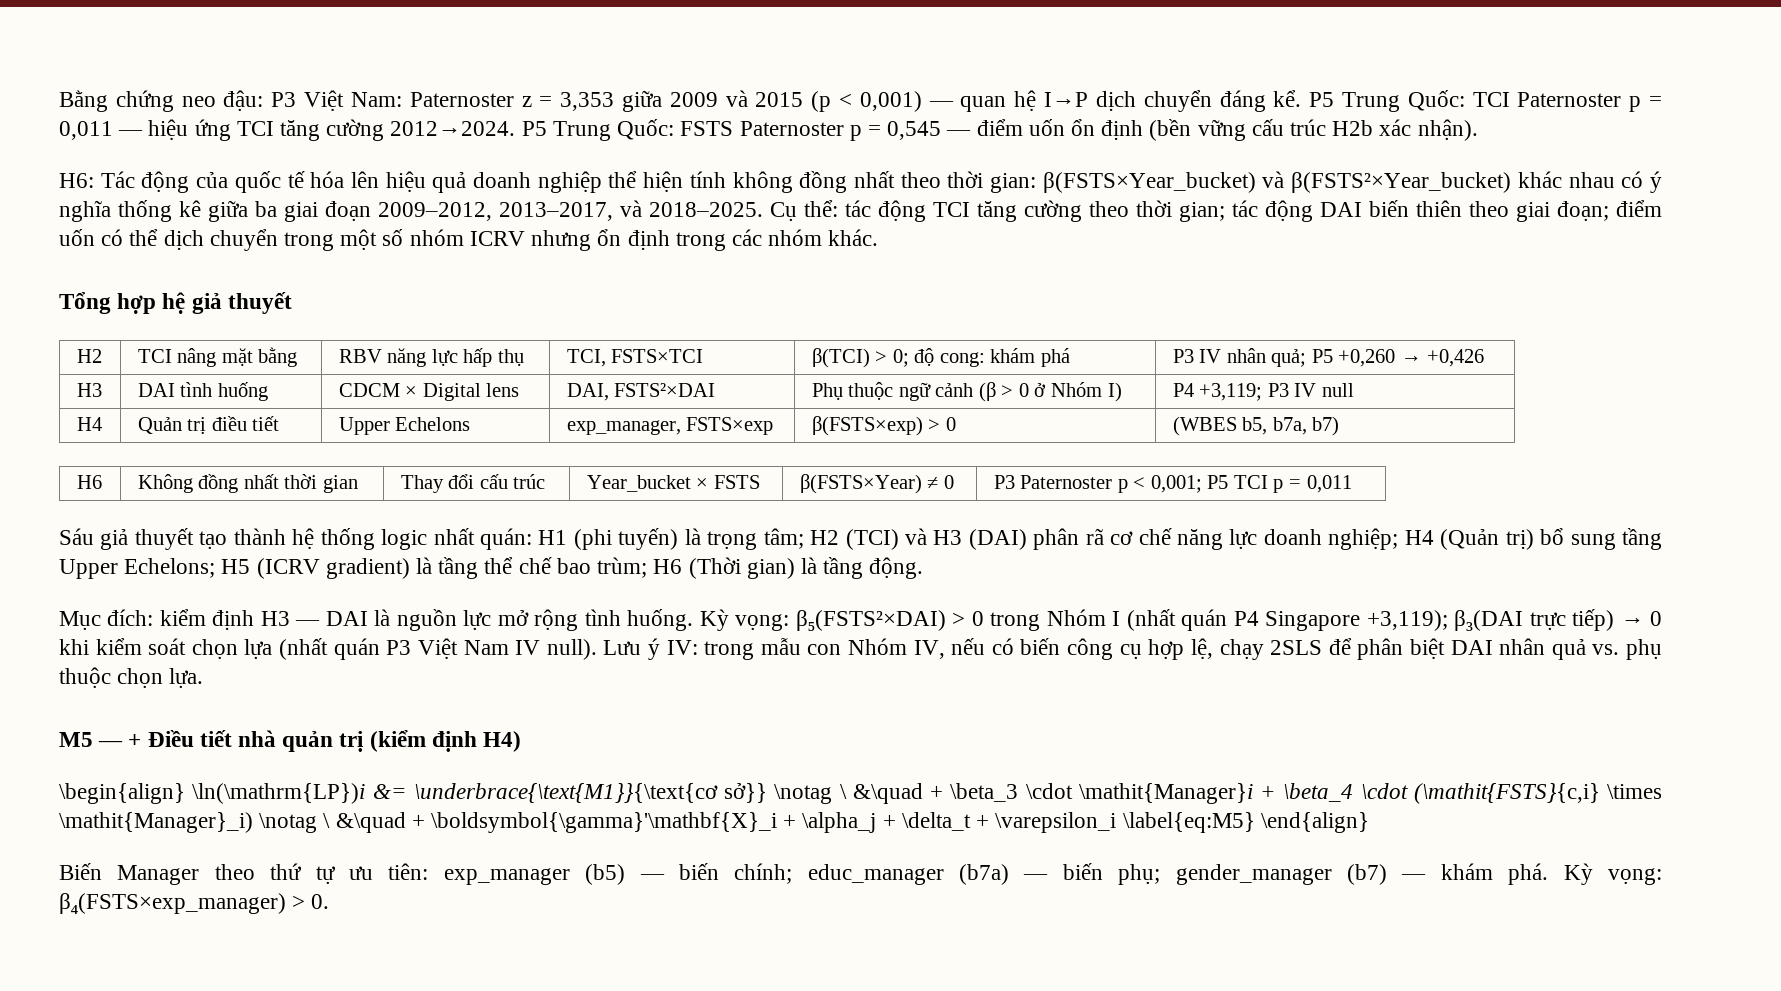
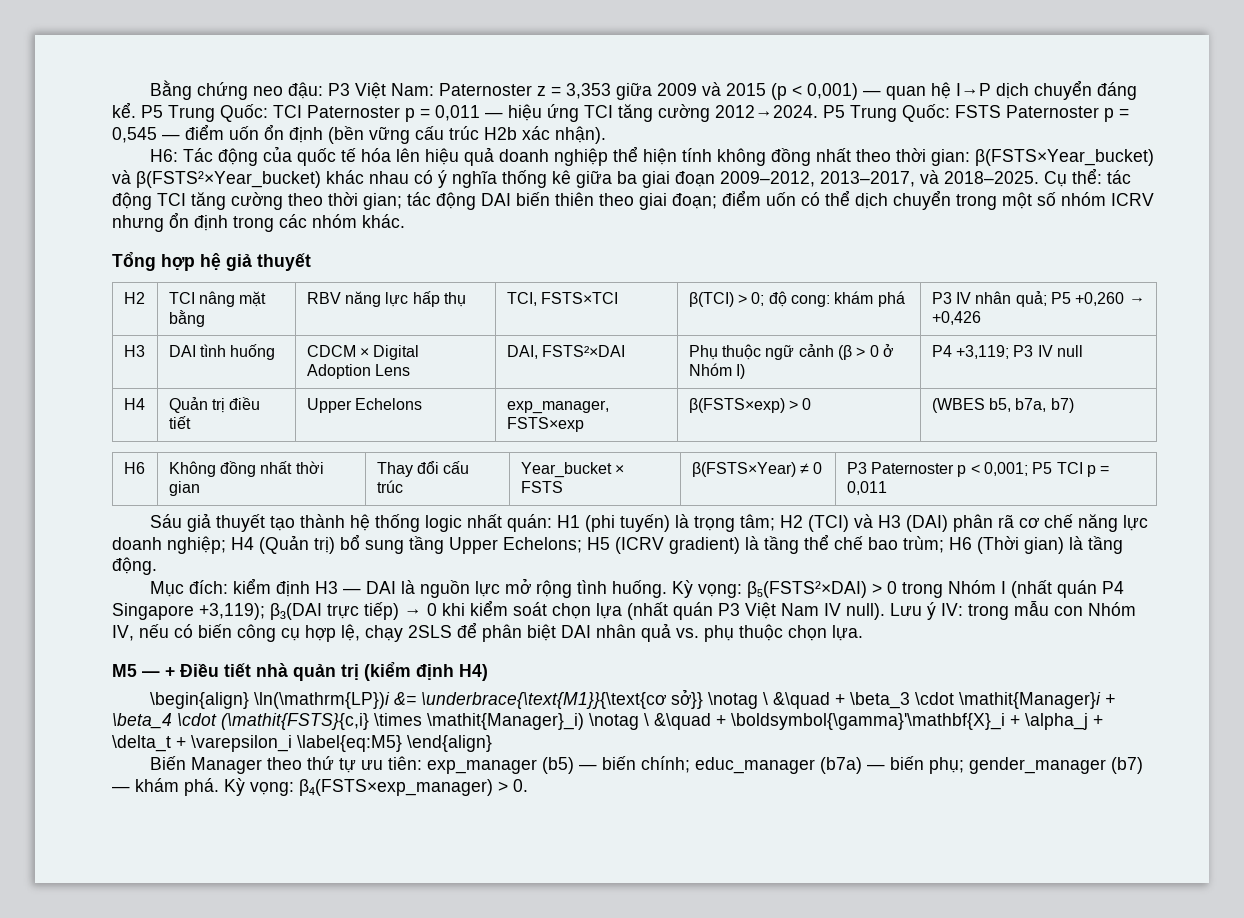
[486,383,520,397] lens -> [306,364,411,379] Adoption Lens

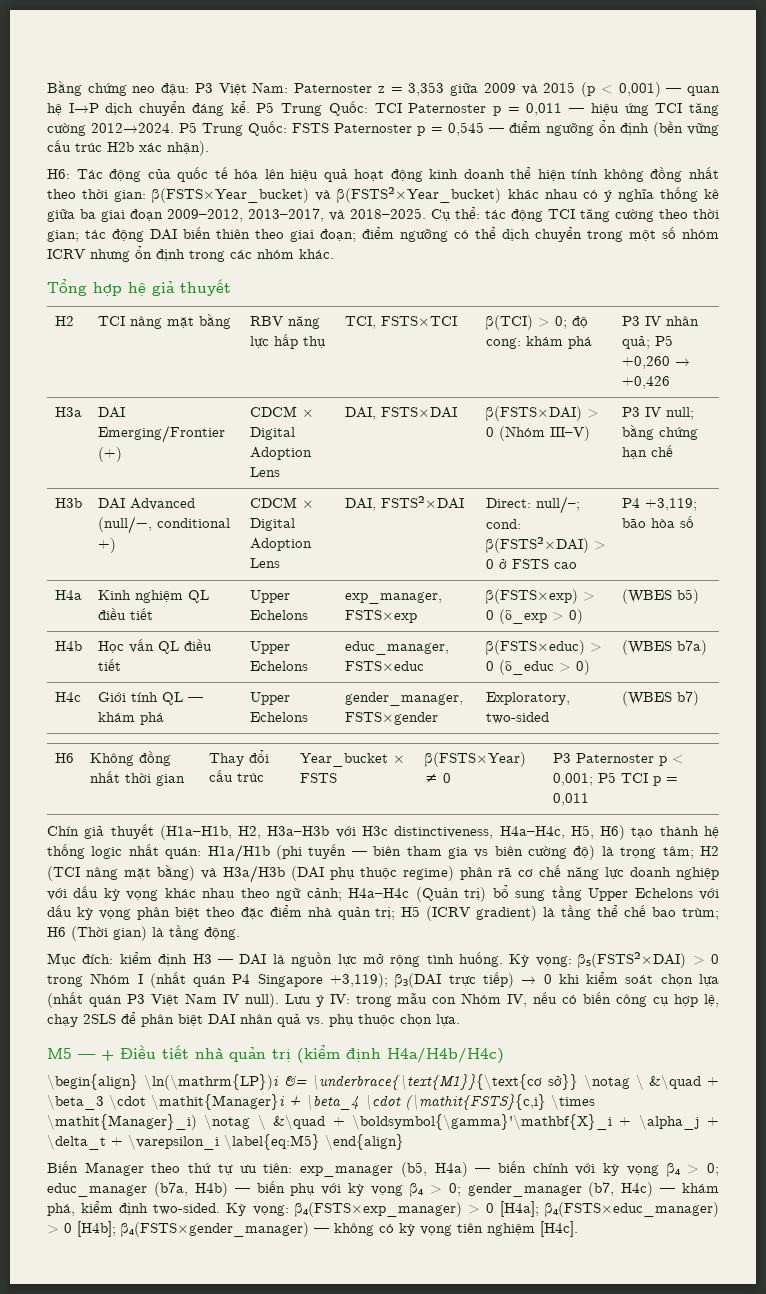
[229,126,259,140] uốn -> [545,123,594,136] ngưỡng
[498,148,608,166] doanh nghiệp -> [354,169,505,182] hoạt động kinh doanh
[766,192,796,206] uốn -> [400,229,448,242] ngưỡng
[123,345,145,357] [168,344,276,360] H3 | DAI tình huống -> [54,407,82,417] [97,407,125,418] [97,425,225,443] [97,447,122,462] [249,406,314,417] [249,427,295,440] [249,447,312,460] [249,467,280,477] [344,407,457,420] [485,406,599,421] [485,426,590,441] [621,407,694,420] [621,425,698,440] [621,445,673,459] [54,498,82,508] [97,498,195,510] [97,516,230,534] [97,538,116,553] H3a | DAI Emerging/Frontier (+) | CDCM × Digital Adoption Lens | DAI, FSTS×DAI | β(FSTS×DAI) > 0 (Nhóm III–V) | P3 IV null; bằng chứng hạn chế // H3b | DAI Advanced (null/−, conditional +)
[688,344,853,360] Phụ thuộc ngữ cảnh (β -> [485,496,580,514] [485,519,521,529] [485,537,589,553] Direct: null/–; cond: β(FSTS²×DAI)
[688,363,746,379] Nhóm I) -> [511,559,577,569] FSTS cao
[1013,345,1084,357] [123,398,145,410] [168,397,226,413] P3 IV null // H4 | Quản trị -> [621,516,694,528] [54,590,82,600] [97,590,209,603] bão hòa số // H4a | Kinh nghiệm QL
[931,398,1047,413] | (WBES b5, b7a, -> [498,609,583,624] [621,589,699,604] [54,641,82,651] [97,639,212,654] [97,659,121,671] [249,641,290,654] [249,661,308,671] [344,641,449,655] [344,661,424,671] [485,640,602,655] [485,660,590,675] [621,640,707,655] [54,692,81,702] [97,692,203,705] [97,712,164,725] [249,692,290,705] [249,712,308,722] [344,692,463,706] [344,712,438,725] [485,692,570,705] [485,712,549,724] [621,691,672,706] (δ_exp > 0) | (WBES b5) // H4b | Học vấn QL điều tiết | Upper Echelons | educ_manager, FSTS×educ | β(FSTS×educ) > 0 (δ_educ > 0) | (WBES b7a) // H4c | Giới tính QL — khám phá | Upper Echelons | gender_manager, FSTS×gender | Exploratory, two-sided | (WBES
[149,513,265,532] Sáu giả thuyết -> [47,824,626,840] Chín giả thuyết (H1a–H1b, H2, H3a–H3b với H3c distinctiveness, H4a–H4c, H5, H6)
[556,514,948,532] H1 (phi tuyến) là trọng tâm; H2 (TCI) và H3 (DAI) -> [207,844,720,862] [47,865,454,883] H1a/H1b (phi tuyến — biên tham gia vs biên cường độ) là trọng tâm; H2 (TCI nâng mặt bằng) và H3a/H3b (DAI phụ thuộc regime)
[167,536,254,554] nghiệp; H4 -> [676,867,719,880] [47,886,410,901] nghiệp với dấu kỳ vọng khác nhau theo ngữ cảnh; H4a–H4c
[503,537,582,553] Echelons; -> [634,888,720,900] [47,905,396,920] Echelons với dấu kỳ vọng phân biệt theo đặc điểm nhà quản trị;
[459,664,488,681] H4) -> [387,1048,504,1064] H4a/H4b/H4c)
[541,756,1143,774] [112,778,528,796] (b5) — biến chính; educ_manager (b7a) — biến phụ; gender_manager (b7) — khám phá. Kỳ vọng: β₄(FSTS×exp_manager) > 0. -> [400,1161,719,1177] [47,1181,719,1197] [47,1201,719,1217] [47,1221,578,1237] (b5, H4a) — biến chính với kỳ vọng β₄ > 0; educ_manager (b7a, H4b) — biến phụ với kỳ vọng β₄ > 0; gender_manager (b7, H4c) — khám phá, kiểm định two-sided. Kỳ vọng: β₄(FSTS×exp_manager) > 0 [H4a]; β₄(FSTS×educ_manager) > 0 [H4b]; β₄(FSTS×gender_manager) — không có kỳ vọng tiên nghiệm [H4c].

